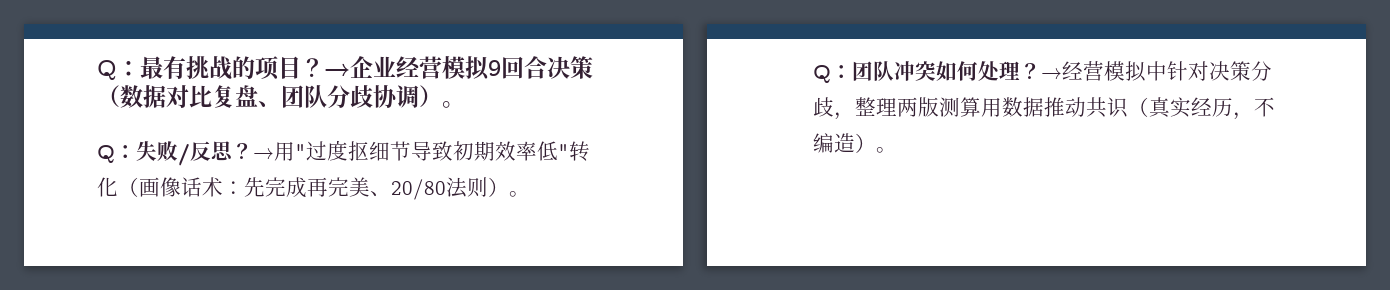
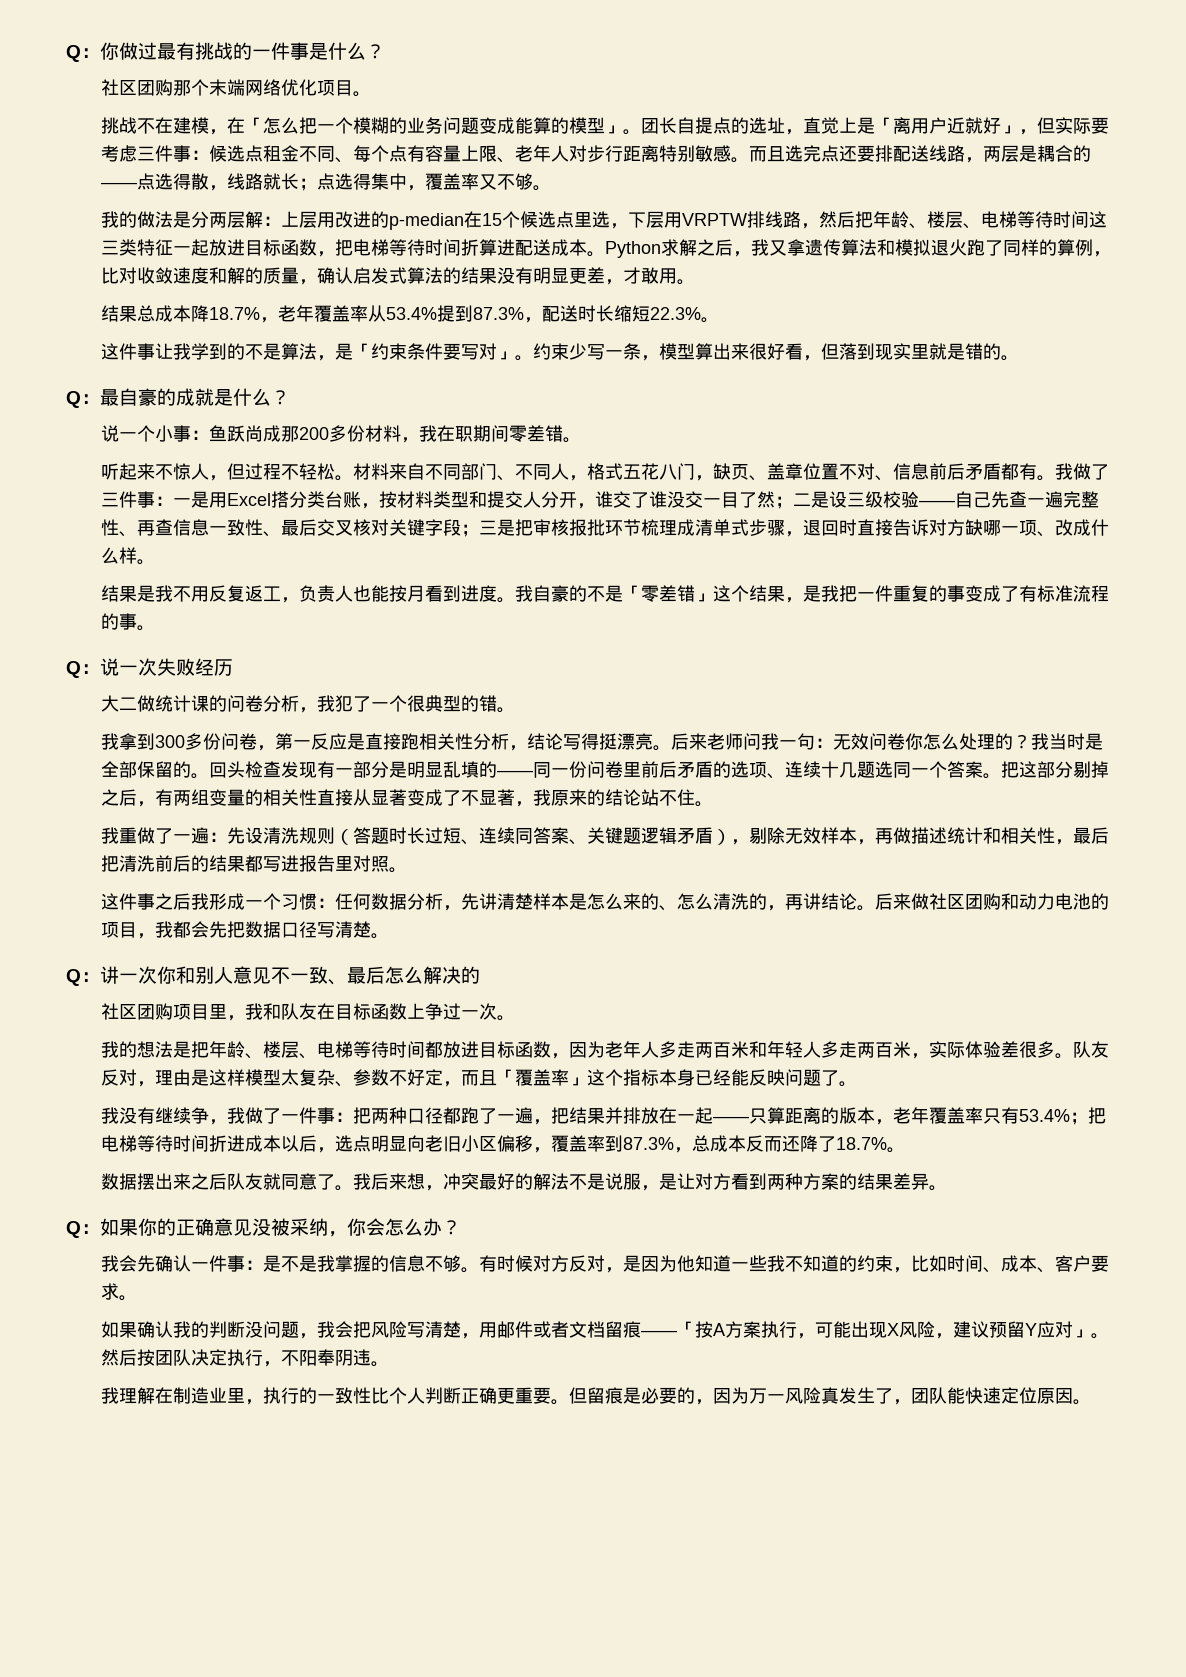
[97,60,140,80] Q： -> [66,42,157,62] Q：你做过
[255,56,593,80] [97,85,465,109] [97,140,590,166] [97,177,530,200] [812,61,1272,83] [812,97,1275,120] [812,133,876,153] 项目？→企业经营模拟9回合决策（数据对比复盘、团队分歧协调）。 // Q：失败/反思？→用"过度抠细节导致初期效率低"转化（画像话术：先完成再完美、20/80法则）。 // Q：团队冲突如何处理？→经营模拟中针对决策分歧，整理两版测算用数据推动共识（真实经历，不编造） -> [252,42,385,60] [100,79,371,97] [100,117,1109,135] [100,145,1091,163] [100,173,551,191] [100,211,1107,230] [100,239,1111,258] [100,267,695,285] [100,305,719,323] [100,343,1019,361] [66,388,290,408] [100,425,581,443] [100,463,1109,481] [100,491,1099,509] [100,519,1109,537] [100,547,155,565] [100,585,1109,603] [100,613,155,631] [66,658,233,678] [100,695,515,713] [100,733,1103,751] [100,761,1109,779] [100,789,713,807] [100,827,1109,845] [100,855,407,873] [100,893,1109,911] [100,921,389,939] [66,966,480,986] [100,1003,515,1021] [100,1041,1109,1059] [100,1069,857,1087] [100,1107,1106,1125] [100,1135,905,1153] [100,1173,947,1191] [66,1218,461,1238] [100,1255,1109,1273] [100,1283,137,1301] [100,1321,1109,1339] [100,1349,389,1367] [100,1387,1073,1405] 一件事是什么？ // 社区团购那个末端网络优化项目。 // 挑战不在建模，在「怎么把一个模糊的业务问题变成能算的模型」。团长自提点的选址，直觉上是「离用户近就好」，但实际要考虑三件事：候选点租金不同、每个点有容量上限、老年人对步行距离特别敏感。而且选完点还要排配送线路，两层是耦合的——点选得散，线路就长；点选得集中，覆盖率又不够。 // 我的做法是分两层解：上层用改进的p-median在15个候选点里选，下层用VRPTW排线路，然后把年龄、楼层、电梯等待时间这三类特征一起放进目标函数，把电梯等待时间折算进配送成本。Python求解之后，我又拿遗传算法和模拟退火跑了同样的算例，比对收敛速度和解的质量，确认启发式算法的结果没有明显更差，才敢用。 // 结果总成本降18.7%，老年覆盖率从53.4%提到87.3%，配送时长缩短22.3%。 // 这件事让我学到的不是算法，是「约束条件要写对」。约束少写一条，模型算出来很好看，但落到现实里就是错的。 // Q：最自豪的成就是什么？ // 说一个小事：鱼跃尚成那200多份材料，我在职期间零差错。 // 听起来不惊人，但过程不轻松。材料来自不同部门、不同人，格式五花八门，缺页、盖章位置不对、信息前后矛盾都有。我做了三件事：一是用Excel搭分类台账，按材料类型和提交人分开，谁交了谁没交一目了然；二是设三级校验——自己先查一遍完整性、再查信息一致性、最后交叉核对关键字段；三是把审核报批环节梳理成清单式步骤，退回时直接告诉对方缺哪一项、改成什么样。 // 结果是我不用反复返工，负责人也能按月看到进度。我自豪的不是「零差错」这个结果，是我把一件重复的事变成了有标准流程的事。 // Q：说一次失败经历 // 大二做统计课的问卷分析，我犯了一个很典型的错。 // 我拿到300多份问卷，第一反应是直接跑相关性分析，结论写得挺漂亮。后来老师问我一句：无效问卷你怎么处理的？我当时是全部保留的。回头检查发现有一部分是明显乱填的——同一份问卷里前后矛盾的选项、连续十几题选同一个答案。把这部分剔掉之后，有两组变量的相关性直接从显著变成了不显著，我原来的结论站不住。 // 我重做了一遍：先设清洗规则（答题时长过短、连续同答案、关键题逻辑矛盾），剔除无效样本，再做描述统计和相关性，最后把清洗前后的结果都写进报告里对照。 // 这件事之后我形成一个习惯：任何数据分析，先讲清楚样本是怎么来的、怎么清洗的，再讲结论。后来做社区团购和动力电池的项目，我都会先把数据口径写清楚。 // Q：讲一次你和别人意见不一致、最后怎么解决的 // 社区团购项目里，我和队友在目标函数上争过一次。 // 我的想法是把年龄、楼层、电梯等待时间都放进目标函数，因为老年人多走两百米和年轻人多走两百米，实际体验差很多。队友反对，理由是这样模型太复杂、参数不好定，而且「覆盖率」这个指标本身已经能反映问题了。 // 我没有继续争，我做了一件事：把两种口径都跑了一遍，把结果并排放在一起——只算距离的版本，老年覆盖率只有53.4%；把电梯等待时间折进成本以后，选点明显向老旧小区偏移，覆盖率到87.3%，总成本反而还降了18.7%。 // 数据摆出来之后队友就同意了。我后来想，冲突最好的解法不是说服，是让对方看到两种方案的结果差异。 // Q：如果你的正确意见没被采纳，你会怎么办？ // 我会先确认一件事：是不是我掌握的信息不够。有时候对方反对，是因为他知道一些我不知道的约束，比如时间、成本、客户要求。 // 如果确认我的判断没问题，我会把风险写清楚，用邮件或者文档留痕——「按A方案执行，可能出现X风险，建议预留Y应对」。然后按团队决定执行，不阳奉阴违。 // 我理解在制造业里，执行的一致性比个人判断正确更重要。但留痕是必要的，因为万一风险真发生了，团队能快速定位原因

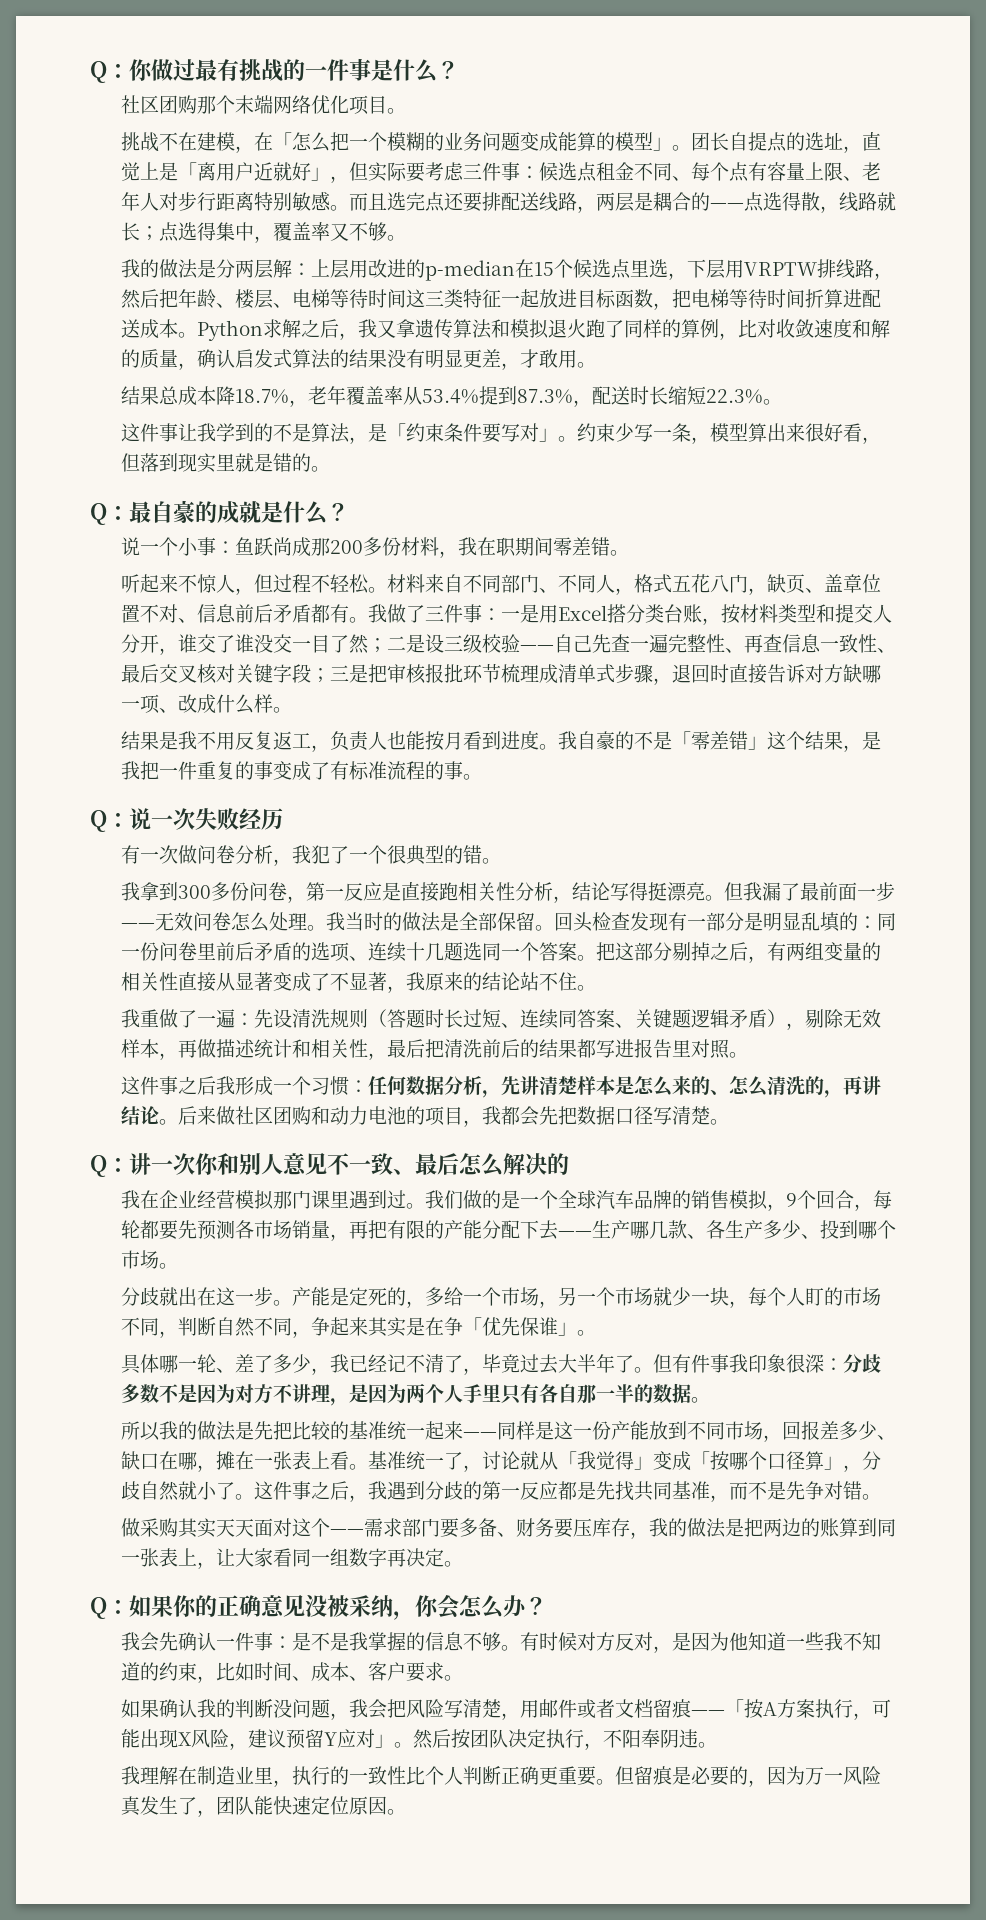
[100,695,227,712] 大二做统计课的 -> [120,845,197,864] 有一次做
[670,733,833,750] 后来老师问我一句： -> [723,882,895,901] [120,923,155,929] 但我漏了最前面一步——
[904,733,923,750] 你 -> (231, 921) none
[994,733,1085,750] 的？我当时 -> [306,912,441,932] 。我当时的做法
[172,761,191,778] 的 -> (535, 921) none
[496,770,533,776] —— -> [857,916,877,929] ：
[100,1003,515,1021] [100,1041,1109,1059] [100,1069,857,1087] [100,1107,1106,1125] [100,1135,905,1153] [100,1173,929,1191] 社区团购项目里，我和队友在目标函数上争过一次。 // 我的想法是把年龄、楼层、电梯等待时间都放进目标函数，因为老年人多走两百米和年轻人多走两百米，实际体验差很多。队友反对，理由是这样模型太复杂、参数不好定，而且「覆盖率」这个指标本身已经能反映问题了。 // 我没有继续争，我做了一件事：把两种口径都跑了一遍，把结果并排放在一起——只算距离的版本，老年覆盖率只有53.4%；把电梯等待时间折进成本以后，选点明显向老旧小区偏移，覆盖率到87.3%，总成本反而还降了18.7%。 // 数据摆出来之后队友就同意了。我后来想，冲突最好的解法不是说服，是让对方看到两种方案的结果差异 -> [120,1190,892,1211] [120,1220,896,1241] [120,1250,178,1269] [120,1287,881,1308] [120,1317,596,1338] [120,1354,881,1375] [120,1383,710,1406] [120,1421,896,1442] [120,1451,881,1472] [120,1481,881,1502] [120,1518,896,1539] [120,1548,444,1569] 我在企业经营模拟那门课里遇到过。我们做的是一个全球汽车品牌的销售模拟，9个回合，每轮都要先预测各市场销量，再把有限的产能分配下去——生产哪几款、各生产多少、投到哪个市场。 // 分歧就出在这一步。产能是定死的，多给一个市场，另一个市场就少一块，每个人盯的市场不同，判断自然不同，争起来其实是在争「优先保谁」。 // 具体哪一轮、差了多少，我已经记不清了，毕竟过去大半年了。但有件事我印象很深：分歧多数不是因为对方不讲理，是因为两个人手里只有各自那一半的数据。 // 所以我的做法是先把比较的基准统一起来——同样是这一份产能放到不同市场，回报差多少、缺口在哪，摊在一张表上看。基准统一了，讨论就从「我觉得」变成「按哪个口径算」，分歧自然就小了。这件事之后，我遇到分歧的第一反应都是先找共同基准，而不是先争对错。 // 做采购其实天天面对这个——需求部门要多备、财务要压库存，我的做法是把两边的账算到同一张表上，让大家看同一组数字再决定

